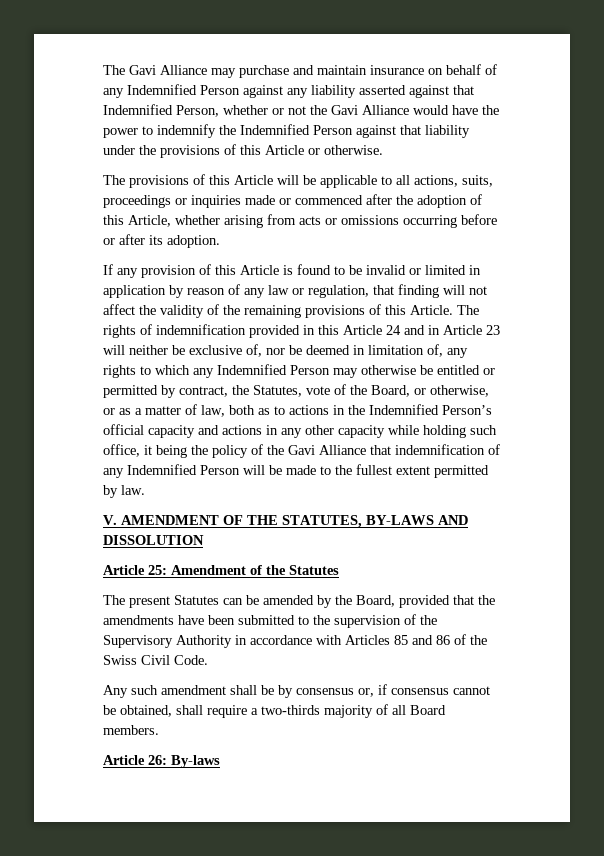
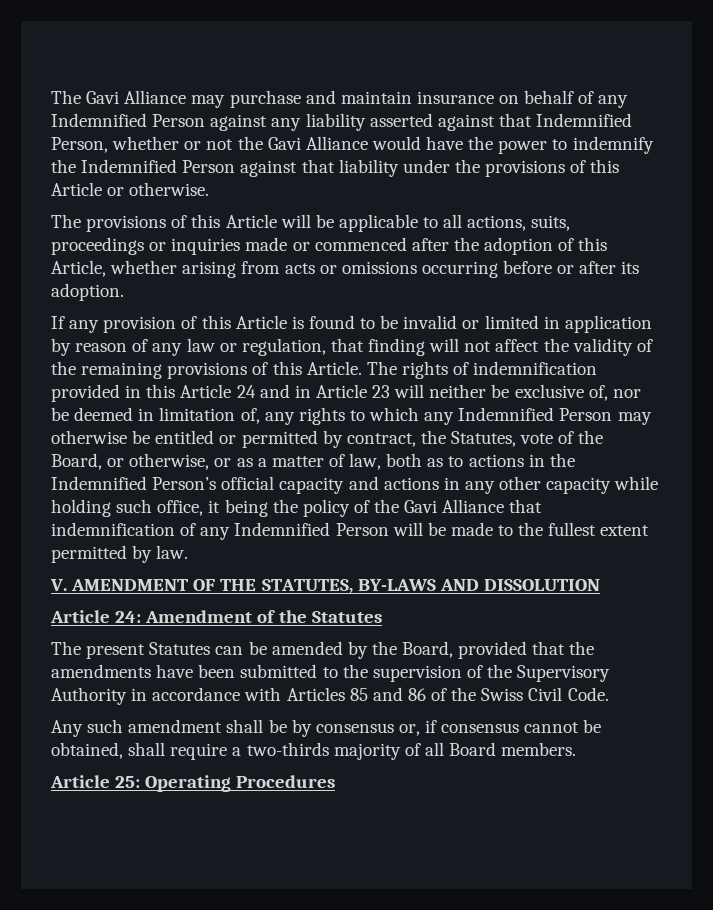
[148,565,167,575] 25: -> [115,611,142,623] 24:
[148,755,220,768] 26: By-laws -> [115,775,336,792] 25: Operating Procedures

